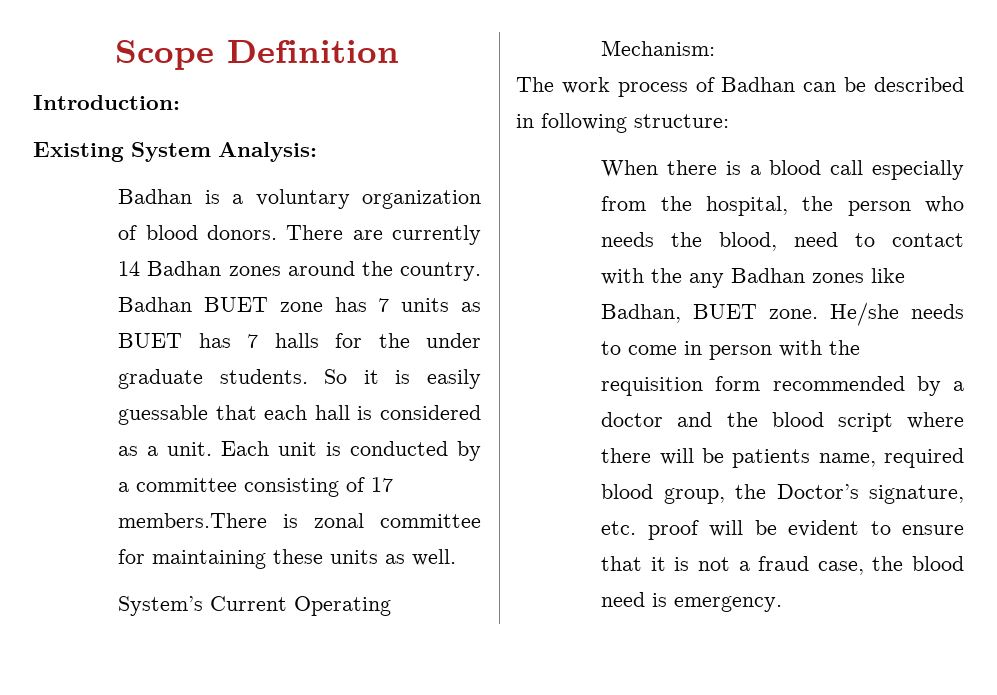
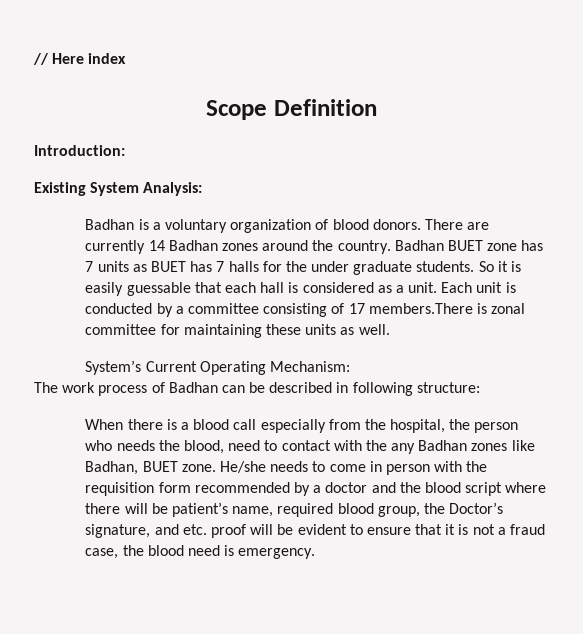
(115, 55) none -> [33,53,127,65] // Here index //
[732,449,811,468] patients -> [171,502,228,517] patient’s
(964, 494) none -> [154,524,179,535] and

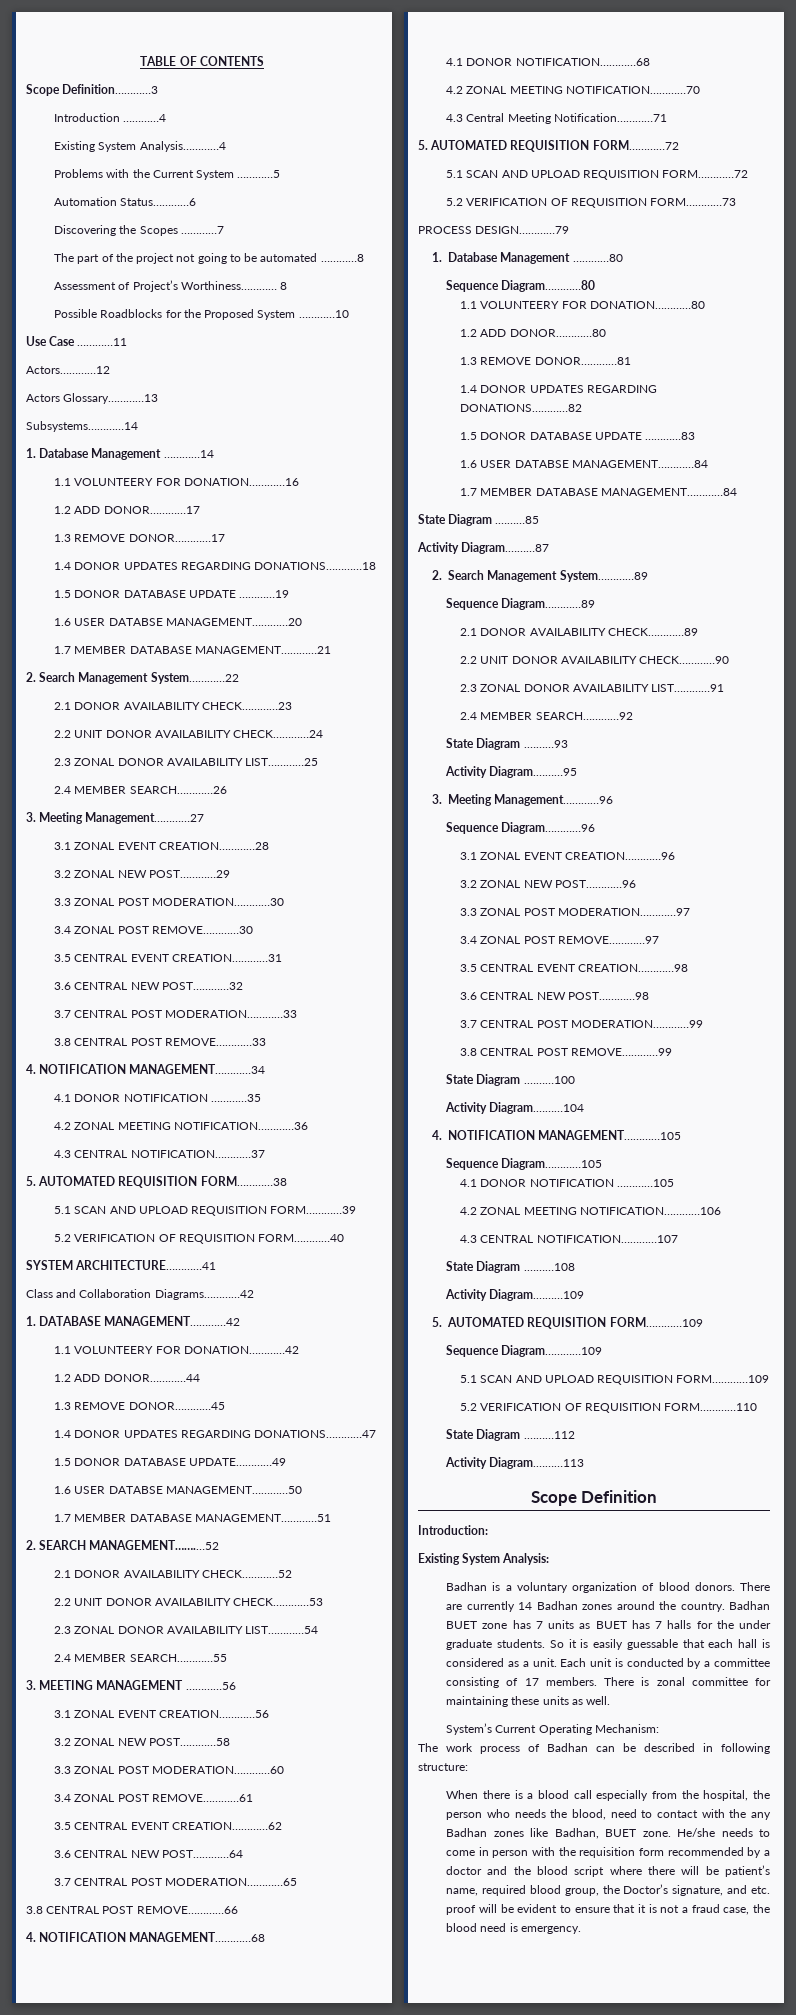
[33,53,127,65] // Here index -> [140,56,264,66] [26,84,159,96] [54,113,167,122] [54,141,226,152] [54,169,281,180] [54,197,197,206] [54,225,224,236] [54,253,364,264] [54,280,288,292] [54,309,349,320] [26,336,128,346] [26,366,110,374] [26,393,159,404] [26,421,138,432] [26,448,214,460] [54,478,299,486] [54,506,200,514] [54,534,225,542] [54,562,377,570] [54,590,290,598] [54,618,302,626] [54,646,331,654] [26,672,239,684] [54,702,292,710] [54,730,324,738] [54,758,319,766] [54,786,227,794] [26,812,205,824] [54,842,269,850] [54,870,230,878] [54,898,284,906] [54,926,253,934] [54,954,282,962] [54,982,243,990] [54,1010,297,1018] [54,1038,266,1046] [26,1064,266,1074] [54,1094,261,1102] [54,1122,308,1130] [54,1150,265,1158] [26,1176,287,1188] [54,1206,357,1216] [54,1234,345,1244] [26,1260,217,1270] [26,1289,254,1300] [26,1316,241,1326] [54,1346,299,1354] [54,1374,200,1382] [54,1402,225,1410] [54,1430,377,1438] [54,1458,286,1466] [54,1486,302,1494] [54,1514,331,1522] [26,1540,220,1550] [54,1570,292,1578] [54,1598,324,1606] [54,1626,319,1634] [54,1654,227,1662] [26,1680,236,1690] [54,1710,269,1718] [54,1738,230,1746] [54,1766,284,1774] [54,1794,253,1802] [54,1822,282,1830] [54,1850,243,1858] [54,1878,297,1886] [26,1906,238,1914] [26,1932,266,1942] [446,58,650,66] [446,86,700,94] [446,113,667,124] [418,140,679,152] [446,170,749,180] [446,198,737,208] [418,226,570,234] [432,252,623,264] [446,280,596,292] [460,301,705,309] [460,329,606,337] [460,357,631,365] [460,385,657,393] [460,404,583,412] [460,432,696,440] [460,460,708,468] [460,488,737,496] [418,514,540,526] [417,542,550,554] [432,570,648,582] [446,598,596,610] [460,628,698,636] [460,656,730,664] [460,684,725,692] [460,712,633,720] [446,738,568,750] [445,766,578,778] [432,794,614,806] [446,822,596,834] [460,852,675,860] [460,880,636,888] [460,908,690,916] [460,936,659,944] [460,964,688,972] [460,992,649,1000] [460,1020,703,1028] [460,1048,672,1056] [446,1074,575,1086] [445,1102,585,1114] [432,1130,682,1140] [446,1158,603,1170] [460,1179,674,1187] [460,1207,721,1215] [460,1235,678,1243] [446,1261,575,1273] [445,1289,585,1301] [432,1317,703,1329] [446,1345,603,1357] [460,1375,770,1385] [460,1403,758,1413] [446,1429,575,1441] [445,1457,585,1469] TABLE OF CONTENTS // Scope Definition…………3 // Introduction …………4 // Existing System Analysis…………4 // Problems with the Current System …………5 // Automation Status…………6 // Discovering the Scopes …………7 // The part of the project not going to be automated …………8 // Assessment of Project’s Worthiness………… 8 // Possible Roadblocks for the Proposed System …………10 // Use Case …………11 // Actors…………12 // Actors Glossary…………13 // Subsystems…………14 // 1. Database Management …………14 // 1.1 VOLUNTEERY FOR DONATION…………16 // 1.2 ADD DONOR…………17 // 1.3 REMOVE DONOR…………17 // 1.4 DONOR UPDATES REGARDING DONATIONS…………18 // 1.5 DONOR DATABASE UPDATE …………19 // 1.6 USER DATABSE MANAGEMENT…………20 // 1.7 MEMBER DATABASE MANAGEMENT…………21 // 2. Search Management System…………22 // 2.1 DONOR AVAILABILITY CHECK…………23 // 2.2 UNIT DONOR AVAILABILITY CHECK…………24 // 2.3 ZONAL DONOR AVAILABILITY LIST…………25 // 2.4 MEMBER SEARCH…………26 // 3. Meeting Management…………27 // 3.1 ZONAL EVENT CREATION…………28 // 3.2 ZONAL NEW POST…………29 // 3.3 ZONAL POST MODERATION…………30 // 3.4 ZONAL POST REMOVE…………30 // 3.5 CENTRAL EVENT CREATION…………31 // 3.6 CENTRAL NEW POST…………32 // 3.7 CENTRAL POST MODERATION…………33 // 3.8 CENTRAL POST REMOVE…………33 // 4. NOTIFICATION MANAGEMENT…………34 // 4.1 DONOR NOTIFICATION …………35 // 4.2 ZONAL MEETING NOTIFICATION…………36 // 4.3 CENTRAL NOTIFICATION…………37 // 5. AUTOMATED REQUISITION FORM…………38 // 5.1 SCAN AND UPLOAD REQUISITION FORM…………39 // 5.2 VERIFICATION OF REQUISITION FORM…………40 // SYSTEM ARCHITECTURE…………41 // Class and Collaboration Diagrams…………42 // 1. DATABASE MANAGEMENT…………42 // 1.1 VOLUNTEERY FOR DONATION…………42 // 1.2 ADD DONOR…………44 // 1.3 REMOVE DONOR…………45 // 1.4 DONOR UPDATES REGARDING DONATIONS…………47 // 1.5 DONOR DATABASE UPDATE…………49 // 1.6 USER DATABSE MANAGEMENT…………50 // 1.7 MEMBER DATABASE MANAGEMENT…………51 // 2. SEARCH MANAGEMENT…….…52 // 2.1 DONOR AVAILABILITY CHECK…………52 // 2.2 UNIT DONOR AVAILABILITY CHECK…………53 // 2.3 ZONAL DONOR AVAILABILITY LIST…………54 // 2.4 MEMBER SEARCH…………55 // 3. MEETING MANAGEMENT …………56 // 3.1 ZONAL EVENT CREATION…………56 // 3.2 ZONAL NEW POST…………58 // 3.3 ZONAL POST MODERATION…………60 // 3.4 ZONAL POST REMOVE…………61 // 3.5 CENTRAL EVENT CREATION…………62 // 3.6 CENTRAL NEW POST…………64 // 3.7 CENTRAL POST MODERATION…………65 // 3.8 CENTRAL POST REMOVE…………66 // 4. NOTIFICATION MANAGEMENT…………68 // 4.1 DONOR NOTIFICATION…………68 // 4.2 ZONAL MEETING NOTIFICATION…………70 // 4.3 Central Meeting Notification…………71 // 5. AUTOMATED REQUISITION FORM…………72 // 5.1 SCAN AND UPLOAD REQUISITION FORM…………72 // 5.2 VERIFICATION OF REQUISITION FORM…………73 // PROCESS DESIGN…………79 // 1. Database Management …………80 // Sequence Diagram…………80 // 1.1 VOLUNTEERY FOR DONATION…………80 // 1.2 ADD DONOR…………80 // 1.3 REMOVE DONOR…………81 // 1.4 DONOR UPDATES REGARDING DONATIONS…………82 // 1.5 DONOR DATABASE UPDATE …………83 // 1.6 USER DATABSE MANAGEMENT…………84 // 1.7 MEMBER DATABASE MANAGEMENT…………84 // State Diagram .………85 // Activity Diagram.………87 // 2. Search Management System…………89 // Sequence Diagram…………89 // 2.1 DONOR AVAILABILITY CHECK…………89 // 2.2 UNIT DONOR AVAILABILITY CHECK…………90 // 2.3 ZONAL DONOR AVAILABILITY LIST…………91 // 2.4 MEMBER SEARCH…………92 // State Diagram .………93 // Activity Diagram.………95 // 3. Meeting Management…………96 // Sequence Diagram…………96 // 3.1 ZONAL EVENT CREATION…………96 // 3.2 ZONAL NEW POST…………96 // 3.3 ZONAL POST MODERATION…………97 // 3.4 ZONAL POST REMOVE…………97 // 3.5 CENTRAL EVENT CREATION…………98 // 3.6 CENTRAL NEW POST…………98 // 3.7 CENTRAL POST MODERATION…………99 // 3.8 CENTRAL POST REMOVE…………99 // State Diagram .………100 // Activity Diagram.………104 // 4. NOTIFICATION MANAGEMENT…………105 // Sequence Diagram…………105 // 4.1 DONOR NOTIFICATION …………105 // 4.2 ZONAL MEETING NOTIFICATION…………106 // 4.3 CENTRAL NOTIFICATION…………107 // State Diagram .………108 // Activity Diagram.………109 // 5. AUTOMATED REQUISITION FORM…………109 // Sequence Diagram…………109 // 5.1 SCAN AND UPLOAD REQUISITION FORM…………109 // 5.2 VERIFICATION OF REQUISITION FORM…………110 // State Diagram .………112 // Activity Diagram.………113
[368,303,473,314] members.There -> [545,1677,635,1686] members. There

